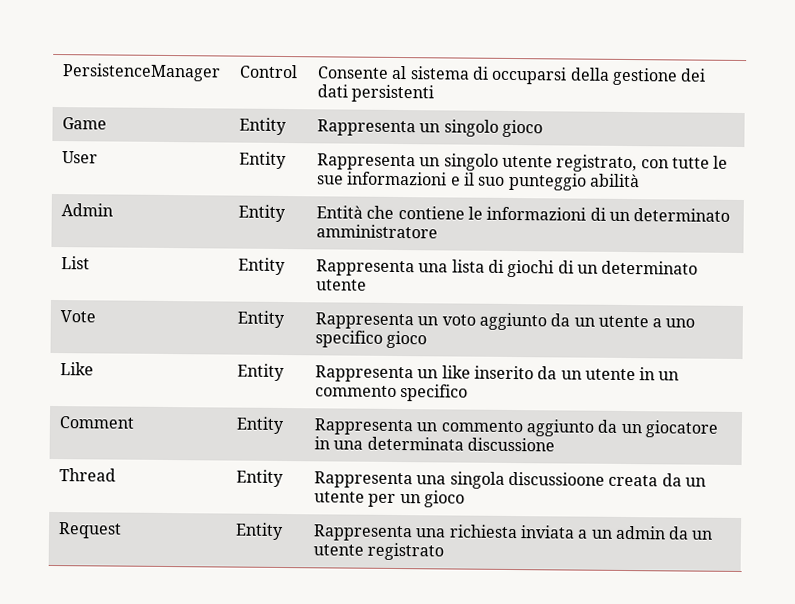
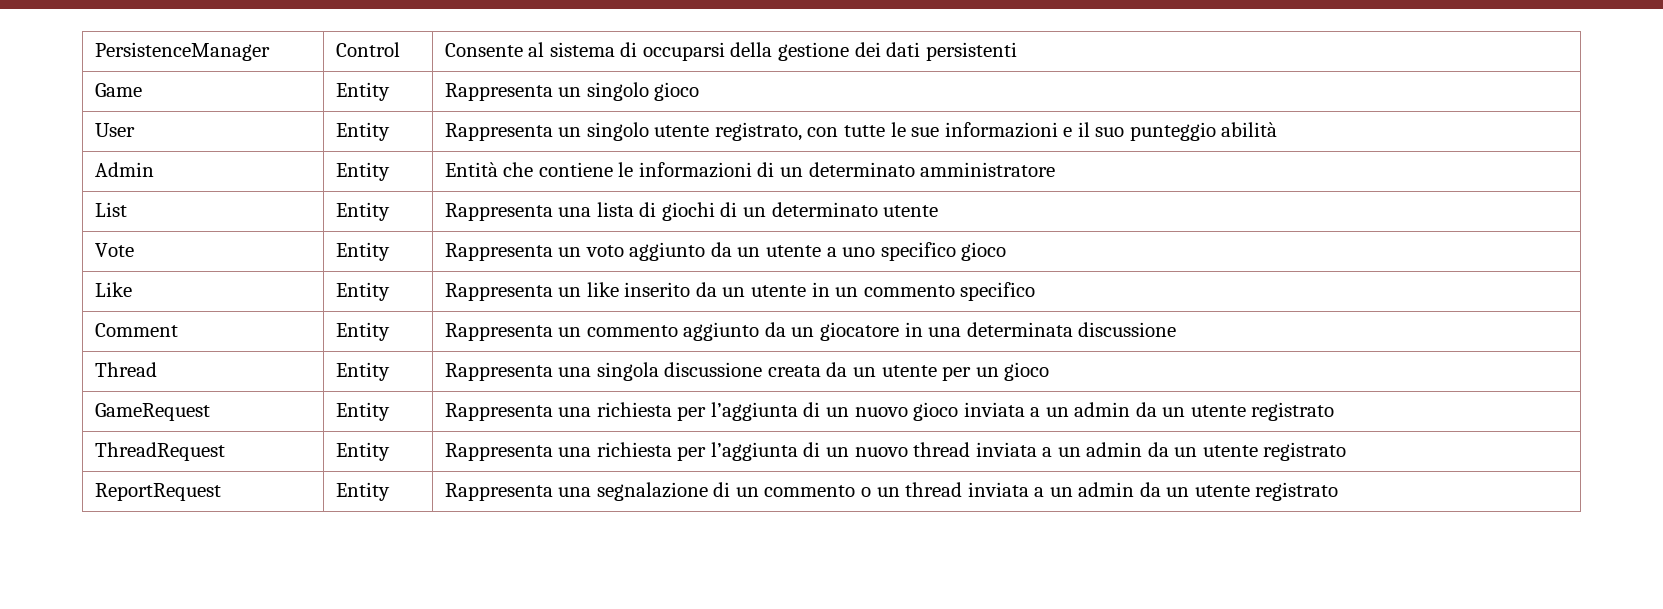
[507,471,605,486] discussioone -> [664,362,763,377] discussione
[57,522,122,539] [234,522,284,541] [312,524,714,542] [312,542,445,561] Request | Entity | Rappresenta una richiesta inviata a un admin da un utente registrato -> [94,403,210,421] [335,402,390,421] [444,402,1335,421] [94,442,225,461] [335,442,390,461] [444,442,1347,461] [94,483,221,501] [335,482,390,501] [444,482,1339,501] GameRequest | Entity | Rappresenta una richiesta per l’aggiunta di un nuovo gioco inviata a un admin da un utente registrato // ThreadRequest | Entity | Rappresenta una richiesta per l’aggiunta di un nuovo thread inviata a un admin da un utente registrato // ReportRequest | Entity | Rappresenta una segnalazione di un commento o un thread inviata a un admin da un utente registrato

